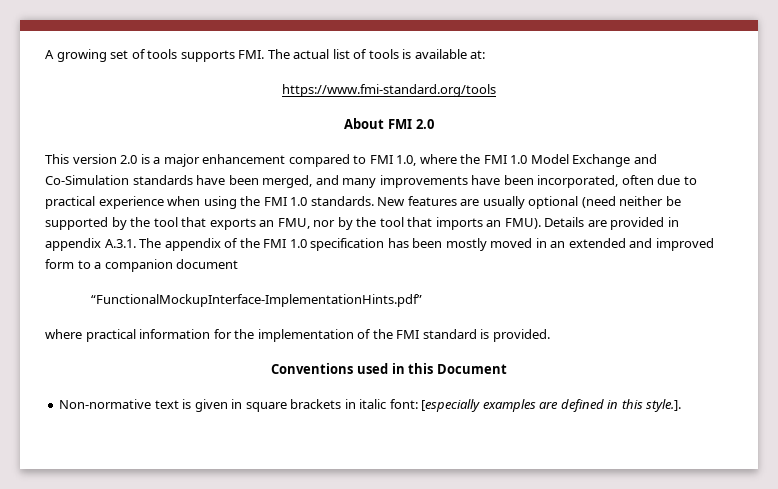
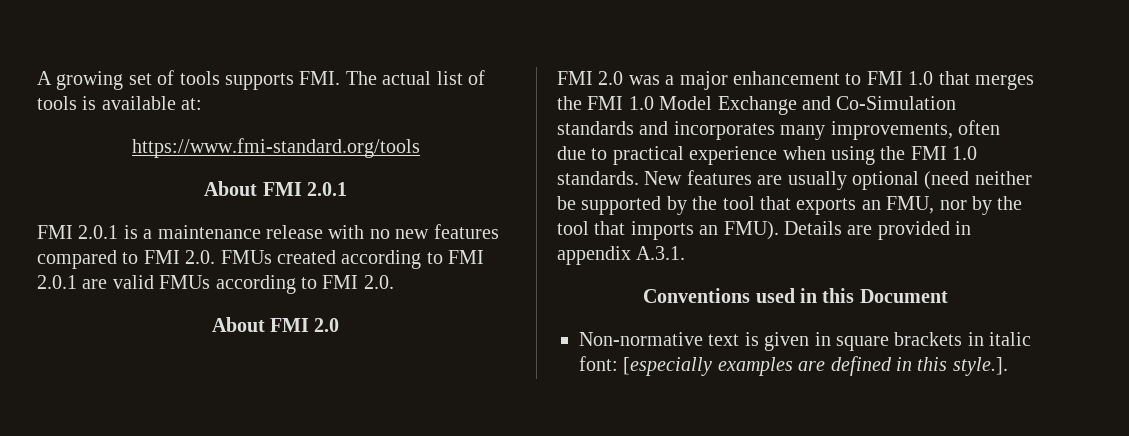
(496, 90) none -> [204,181,347,196] [37,224,499,239] [37,250,485,269] [37,275,394,294] // About FMI 2.0.1 // FMI 2.0.1 is a maintenance release with no new features compared to FMI 2.0. FMUs created according to FMI 2.0.1 are valid FMUs according to FMI 2.0.
[45,154,150,164] This version 2.0 is -> [557,71,660,85] FMI 2.0 was
[288,154,457,167] compared to FMI 1.0, where -> [845,71,1034,90] to FMI 1.0 that merges
[196,175,619,188] have been merged, and many improvements have been incorporated, -> [639,121,953,140] and incorporates many improvements,
[139,238,714,251] [45,259,239,272] [90,294,422,307] [45,329,550,342] The appendix of the FMI 1.0 specification has been mostly moved in an extended and improved form to a companion document // “FunctionalMockupInterface-ImplementationHints.pdf” // where practical information for the implementation of the FMI standard is provided. -> (686, 253) none

